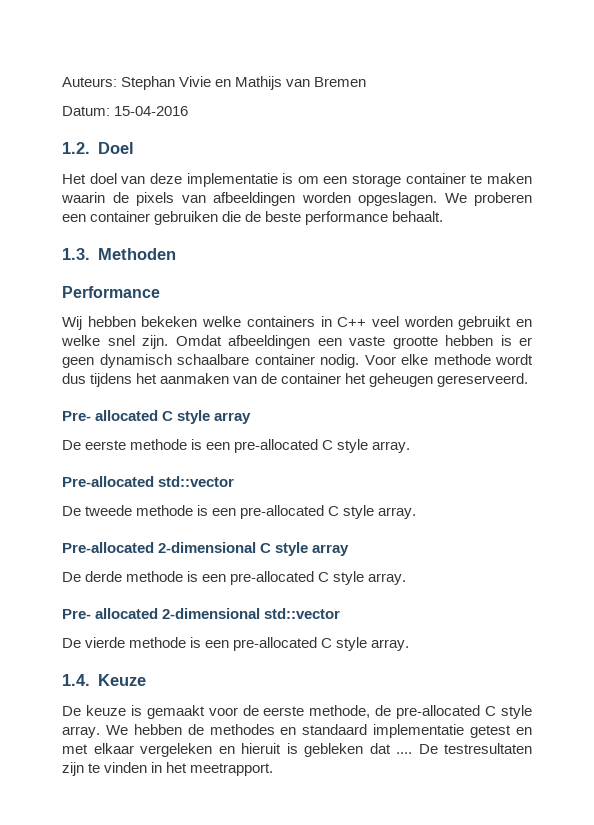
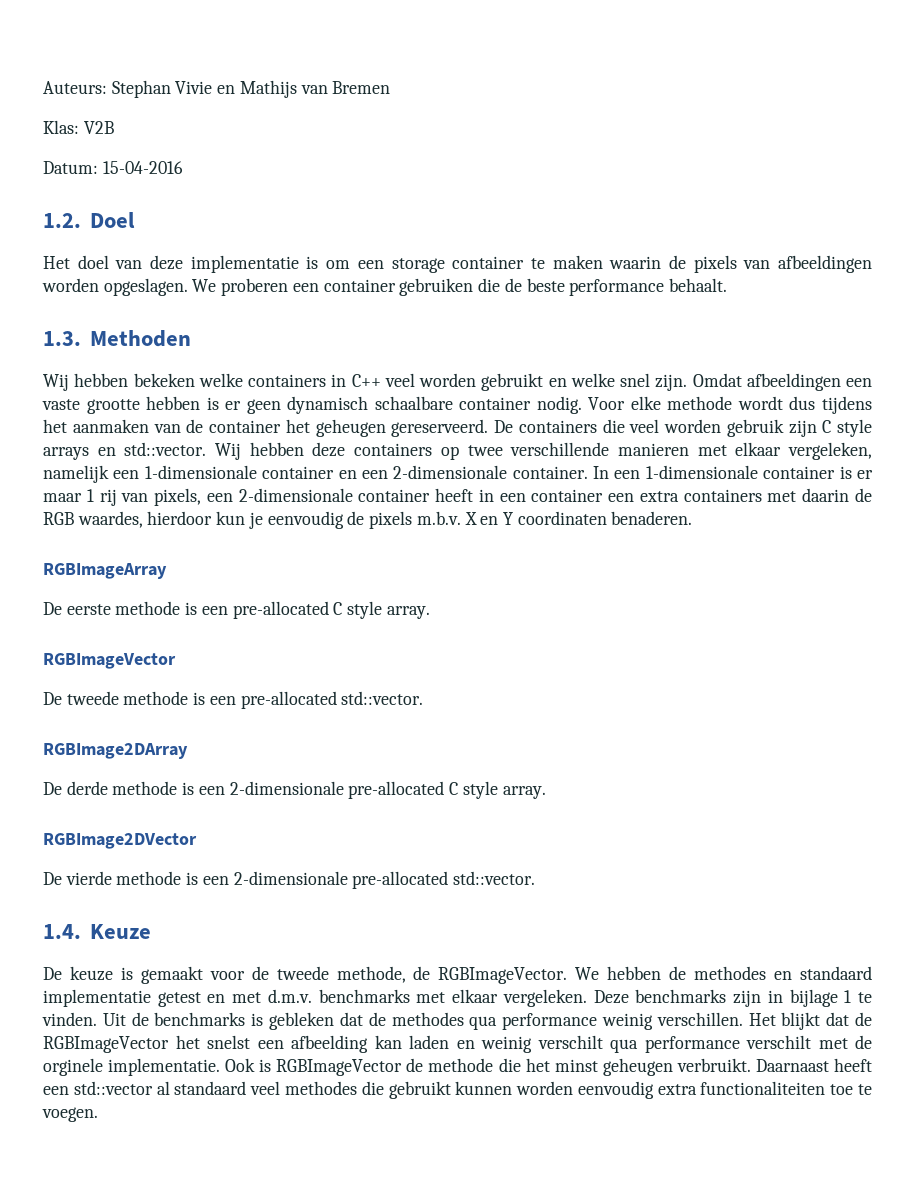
(367, 82) none -> [43,120,114,134] // Klas: V2B
[62,286,160,298] // Performance -> (191, 338) none
[62,410,252,424] // Pre- allocated C style array -> [494,419,872,437] [43,442,873,460] [43,465,873,483] [43,488,872,506] [43,511,693,529] [43,563,167,579] De containers die veel worden gebruik zijn C style arrays en std::vector. Wij hebben deze containers op twee verschillende manieren met elkaar vergeleken, namelijk een 1-dimensionale container en een 2-dimensionale container. In een 1-dimensionale container is er maar 1 rij van pixels, een 2-dimensionale container heeft in een container een extra containers met daarin de RGB waardes, hierdoor kun je eenvoudig de pixels m.b.v. X en Y coordinaten benaderen. // RGBImageArray
[62,476,235,487] Pre-allocated std::vector -> [43,653,176,669] RGBImageVector
[328,505,417,519] [62,542,350,556] C style array. // Pre-allocated 2-dimensional C style array -> [341,691,424,705] [43,743,188,759] std::vector. // RGBImage2DArray
[230,571,407,585] [62,608,341,619] pre-allocated C style array. // Pre- allocated 2-dimensional std::vector -> [229,781,546,799] [43,833,197,849] 2-dimensionale pre-allocated C style array. // RGBImage2DVector
[233,637,410,651] pre-allocated C style array. -> [233,871,536,889] 2-dimensionale pre-allocated std::vector.
[263,706,305,716] eerste -> [276,966,329,980] tweede
[396,705,533,719] [62,726,100,738] pre-allocated C style array. -> [438,967,568,984] RGBImageVector.
[93,743,532,757] [62,762,274,776] elkaar vergeleken en hieruit is gebleken dat .... De testresultaten zijn te vinden in het meetrapport. -> [267,989,873,1007] [42,1012,872,1030] [43,1035,872,1053] [43,1058,873,1076] [43,1081,873,1099] [42,1107,98,1122] d.m.v. benchmarks met elkaar vergeleken. Deze benchmarks zijn in bijlage 1 te vinden. Uit de benchmarks is gebleken dat de methodes qua performance weinig verschillen. Het blijkt dat de RGBImageVector het snelst een afbeelding kan laden en weinig verschilt qua performance verschilt met de orginele implementatie. Ook is RGBImageVector de methode die het minst geheugen verbruikt. Daarnaast heeft een std::vector al standaard veel methodes die gebruikt kunnen worden eenvoudig extra functionaliteiten toe te voegen.

